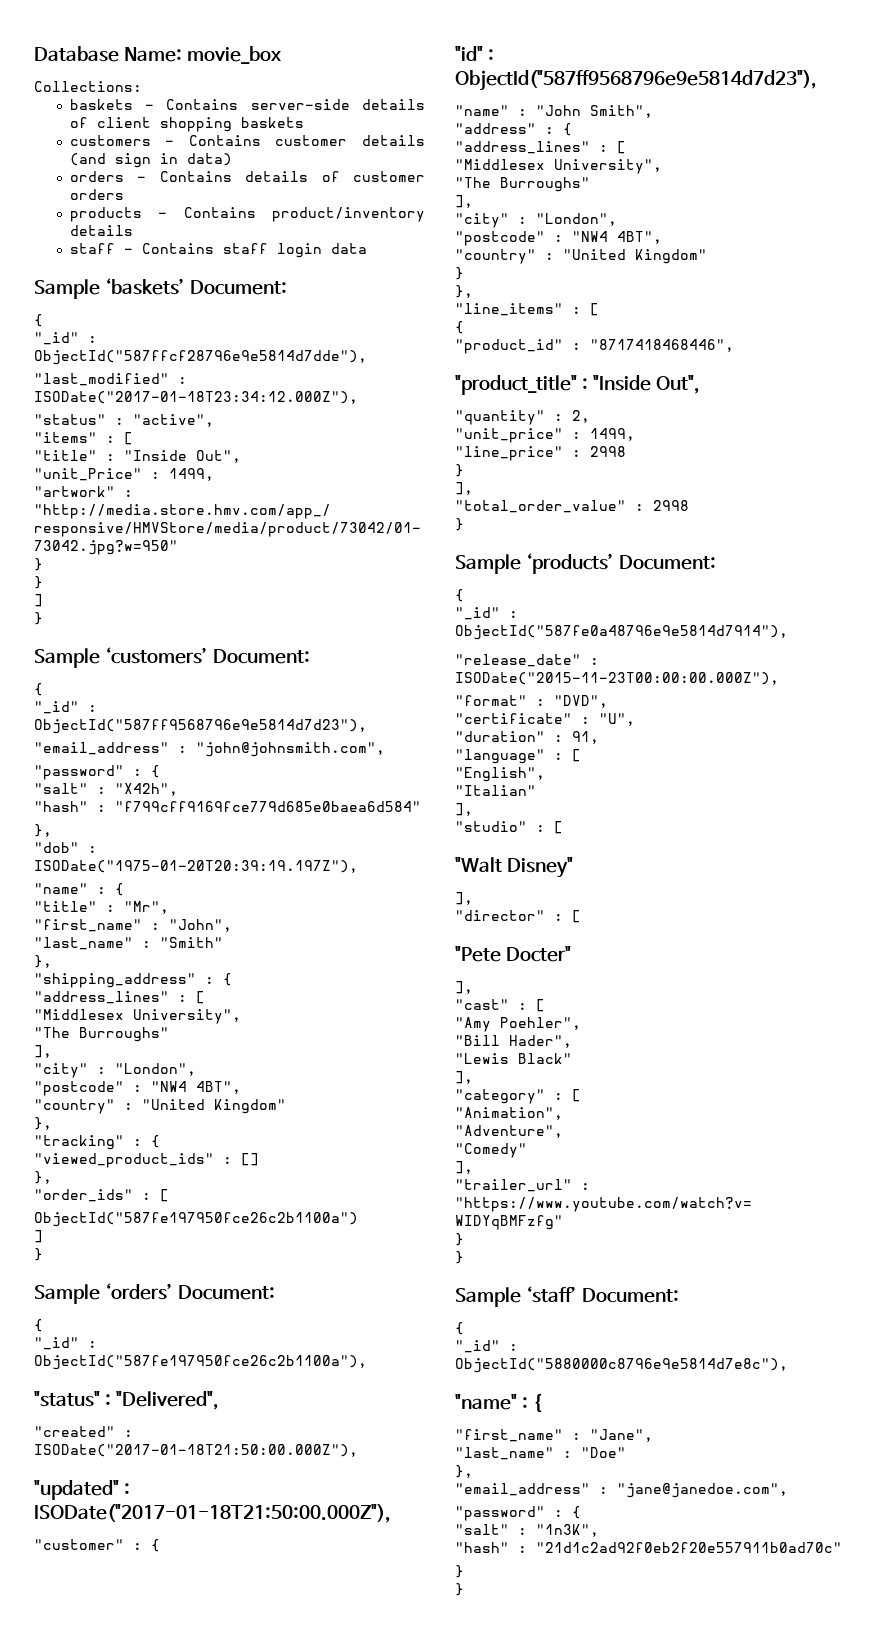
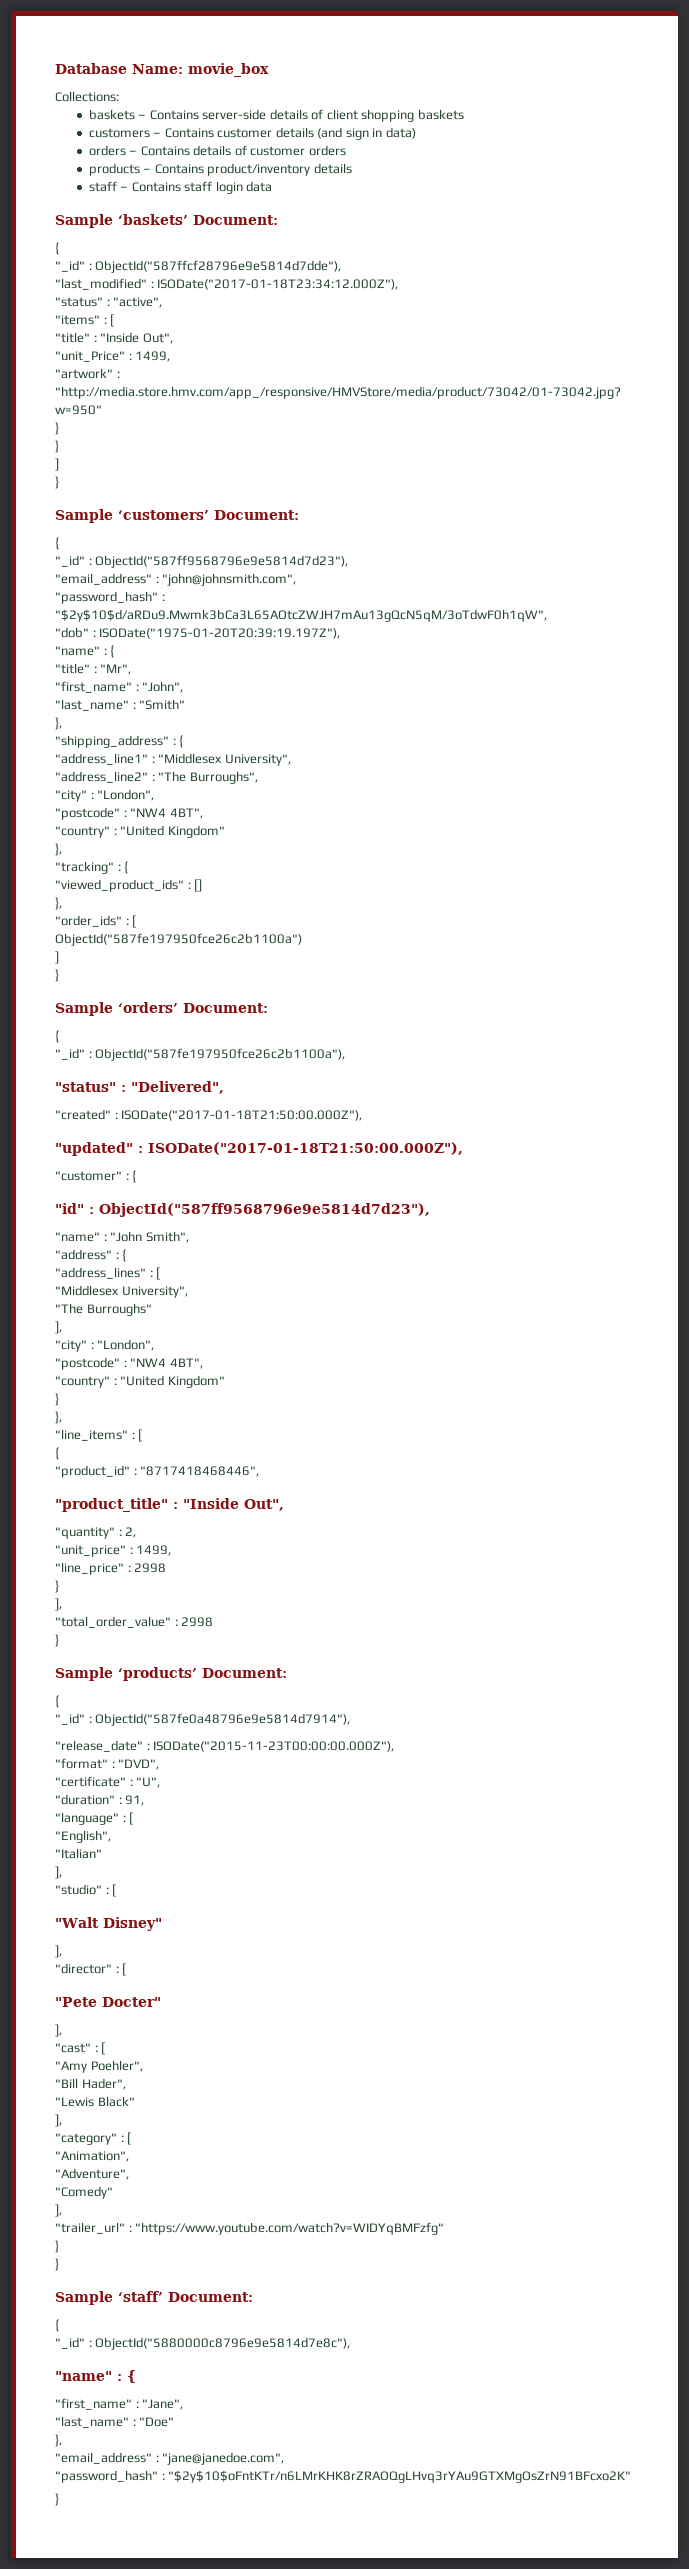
[34,765,160,780] [34,783,178,796] [34,801,421,812] [34,824,52,837] "password" : { // "salt" : "X42h", // "hash" : "f799cff9169fce779d685e0baea6d584" // }, -> [55,591,165,604] [55,609,547,622] "password_hash" : "$2y$10$d/aRDu9.Mwmk3bCa3L65AOtcZWJH7mAu13gQcN5qM/3oTdwF0h1qW",
[34,991,205,1004] [34,1009,241,1024] [34,1027,169,1042] [34,1045,52,1058] "address_lines" : [ // "Middlesex University", // "The Burroughs" // ], -> [55,753,291,766] [55,771,258,784] "address_line1" : "Middlesex University", // "address_line2" : "The Burroughs",
[455,1506,581,1521] [455,1524,599,1537] [455,1542,842,1553] [455,1565,464,1578] [455,1583,464,1596] "password" : { // "salt" : "1n3K", // "hash" : "21d1c2ad92f0eb2f20e557911b0ad70c" // } // } -> [55,2470,632,2483] [55,2493,59,2506] "password_hash" : "$2y$10$oFntKTr/n6LMrKHK8rZRAOQgLHvq3rYAu9GTXMgOsZrN91BFcxo2K" // }

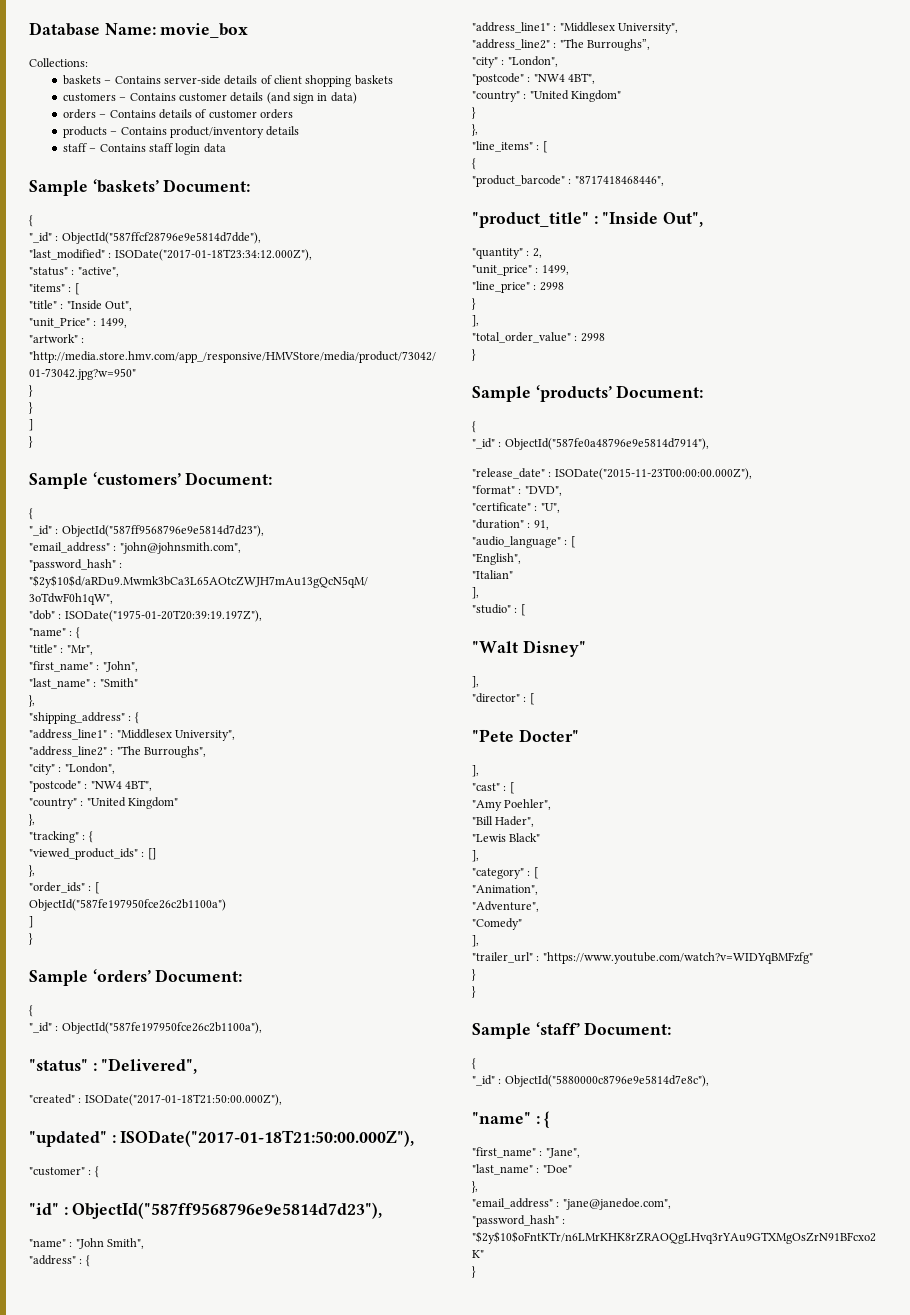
[55,1267,162,1280] [55,1285,188,1298] [55,1303,152,1316] [55,1321,62,1334] "address_lines" : [ // "Middlesex University", // "The Burroughs" // ], -> [472,22,679,34] [472,39,651,51] "address_line1" : "Middlesex University", // "address_line2" : "The Burroughs”,
[55,1465,130,1478] "product_id" -> [472,175,565,187] "product_barcode"
[55,1812,119,1825] "language" -> [472,536,561,548] "audio_language"

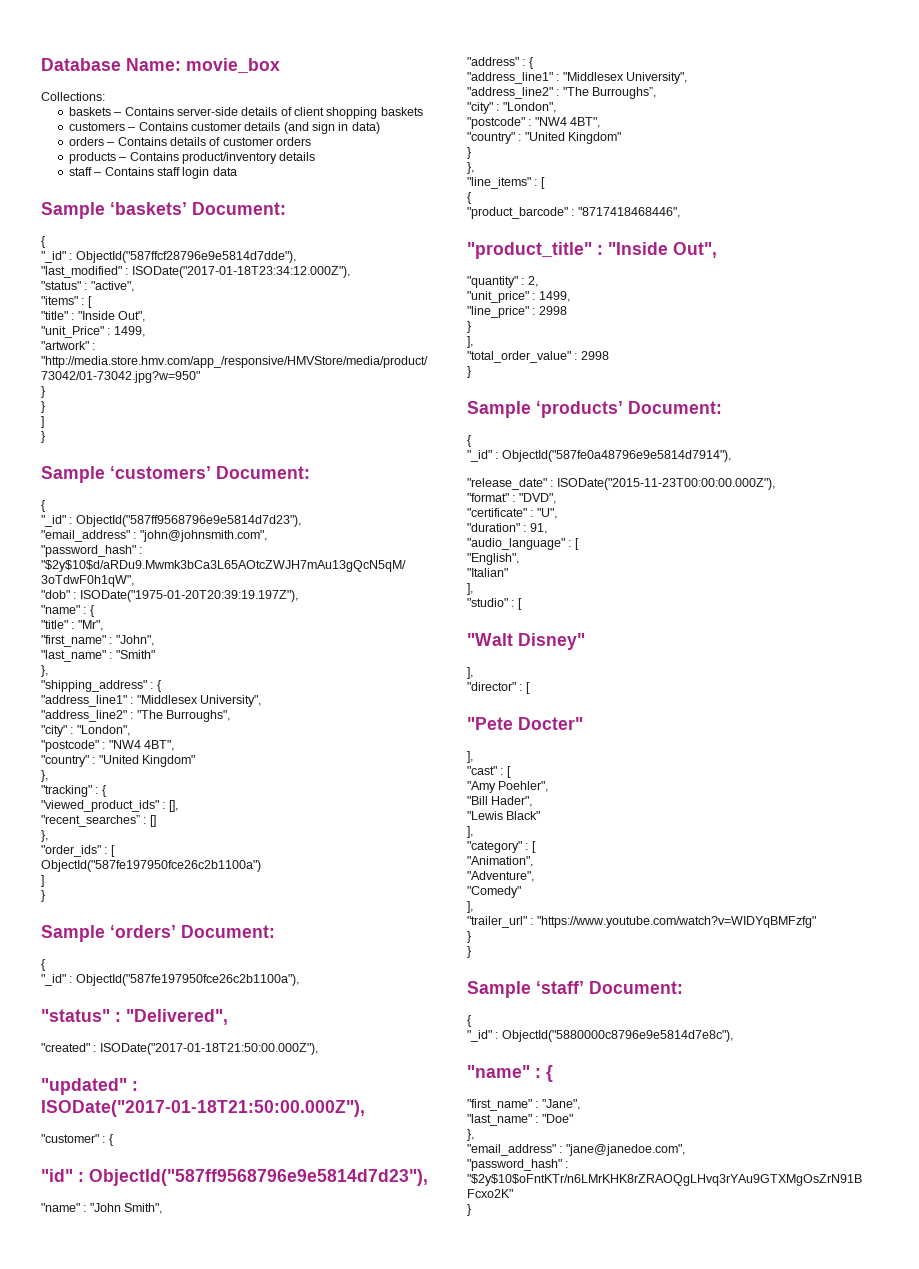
(145, 854) none -> [168,800,178,812] [41,815,147,827] [], // "recent_searches” :

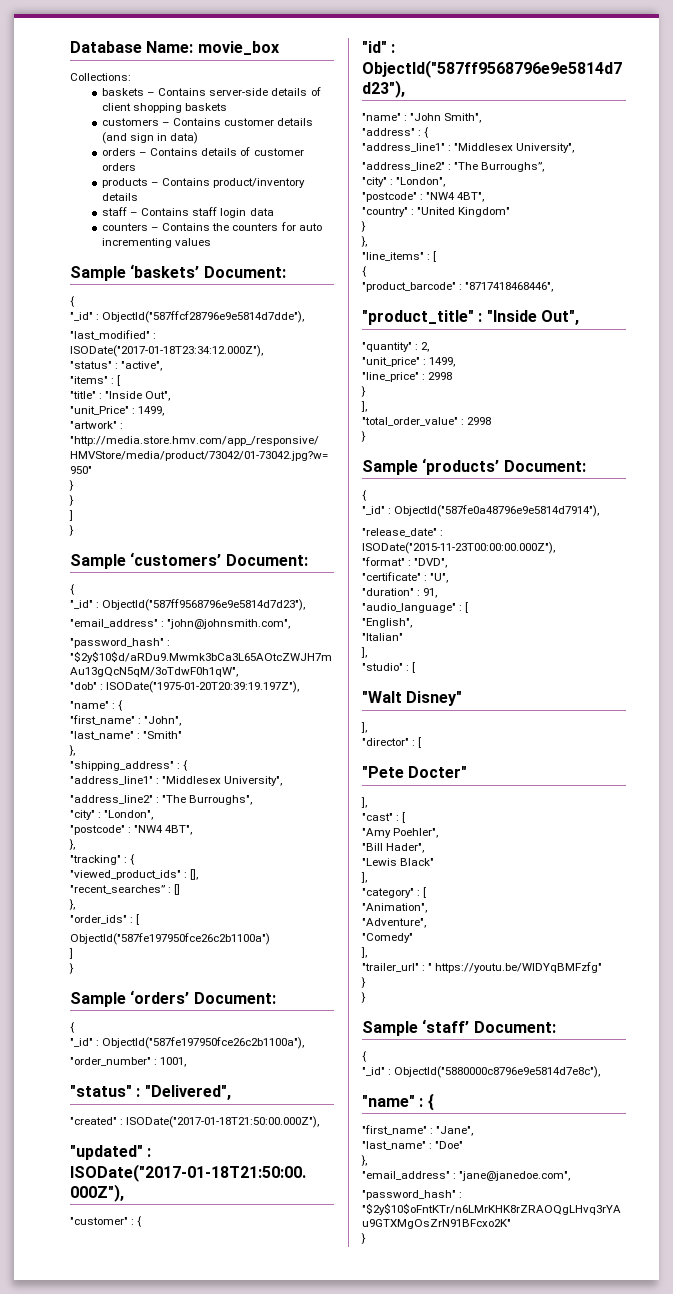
(237, 171) none -> [102,222,322,231] [102,238,212,248] // counters – Contains the counters for auto incrementing values
[41,620,103,631] // "title" : "Mr", -> (124, 705) none
[41,755,196,767] // "country" : "United Kingdom" -> (193, 830) none
(299, 980) none -> [70,1057,187,1067] // "order_number" : 1001,
[536,916,816,928] "https://www.youtube.com/watch?v=WIDYqBMFzfg" -> [428,962,603,973] " https://youtu.be/WIDYqBMFzfg"

